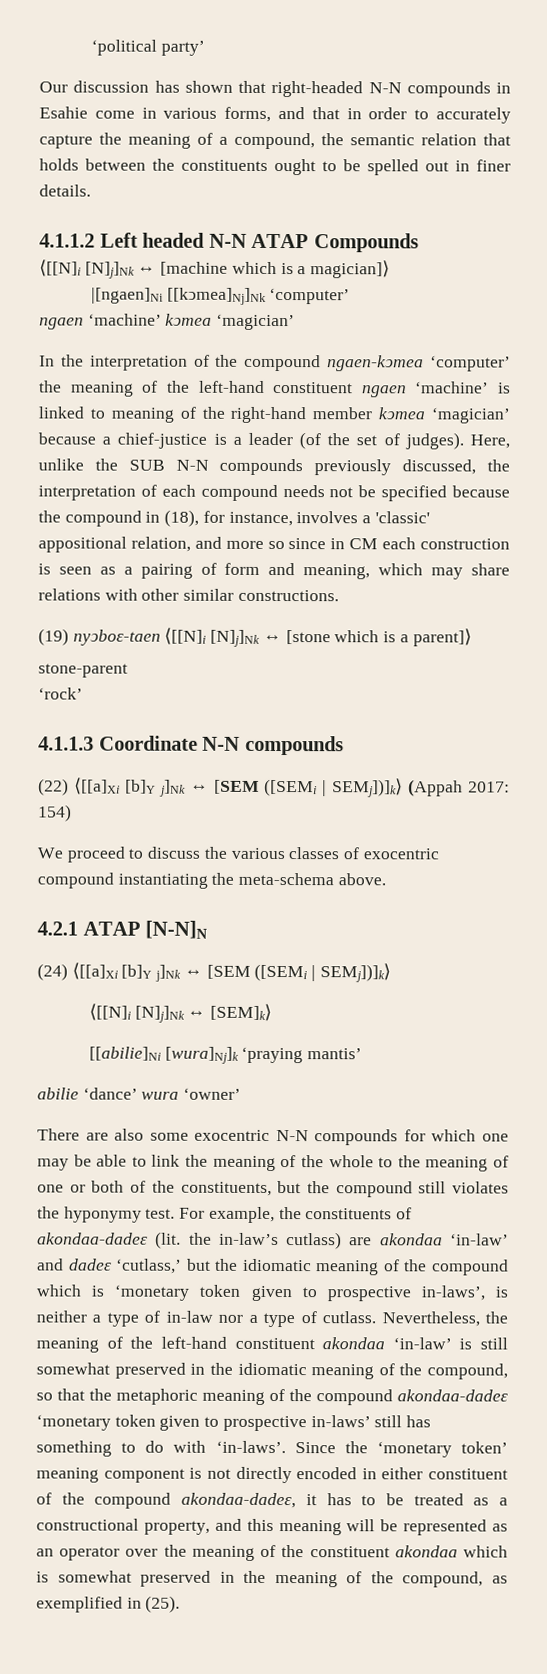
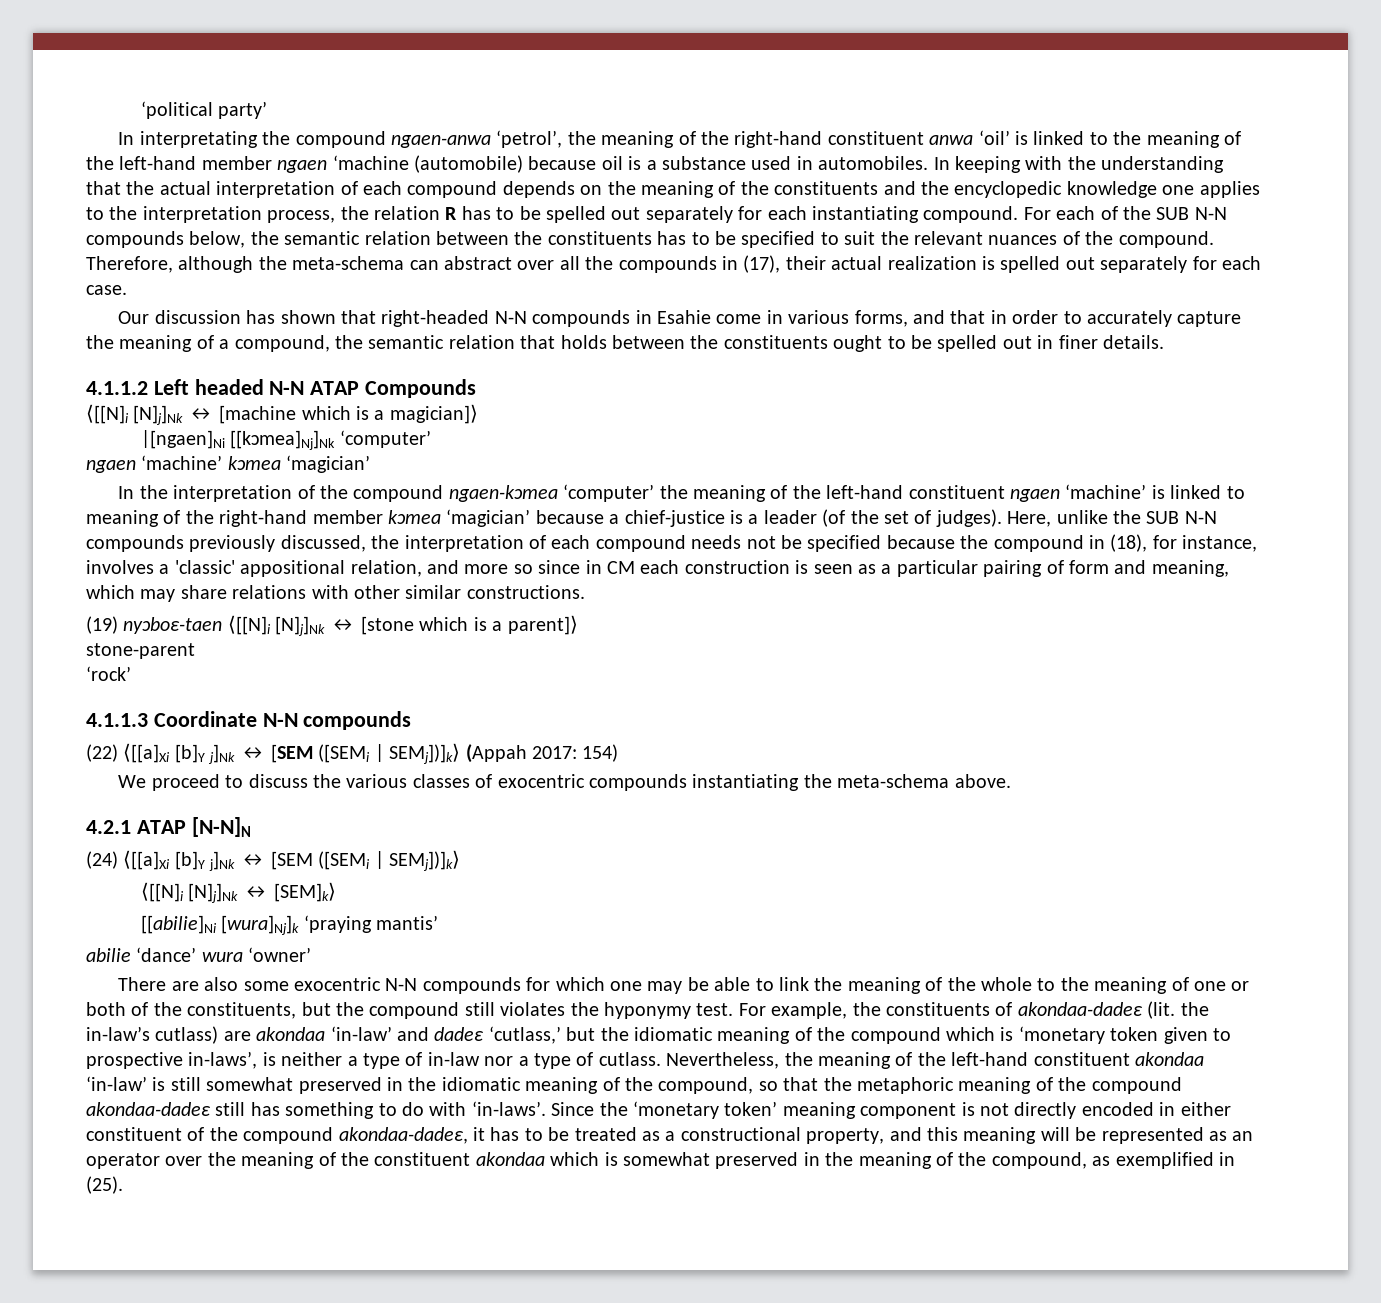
(205, 48) none -> [118,130,1242,148] [86,155,1225,173] [86,181,1260,198] [86,206,1227,223] [86,231,1214,248] [86,255,1261,273] [86,285,127,295] // In interpretating the compound ngaen-anwa ‘petrol’, the meaning of the right-hand constituent anwa ‘oil’ is linked to the meaning of the left-hand member ngaen ‘machine (automobile) because oil is a substance used in automobiles. In keeping with the understanding that the actual interpretation of each compound depends on the meaning of the constituents and the encyclopedic knowledge one applies to the interpretation process, the relation R has to be spelled out separately for each instantiating compound. For each of the SUB N-N compounds below, the semantic relation between the constituents has to be specified to suit the relevant nuances of the compound. Therefore, although the meta-schema can abstract over all the compounds in (17), their actual realization is spelled out separately for each case.
(133, 570) none -> [896,560,978,577] particular
[37,872,114,889] compound -> [589,774,688,791] compounds
[36,1414,371,1432] ‘monetary token given to prospective in-laws’ -> (211, 1109) none

